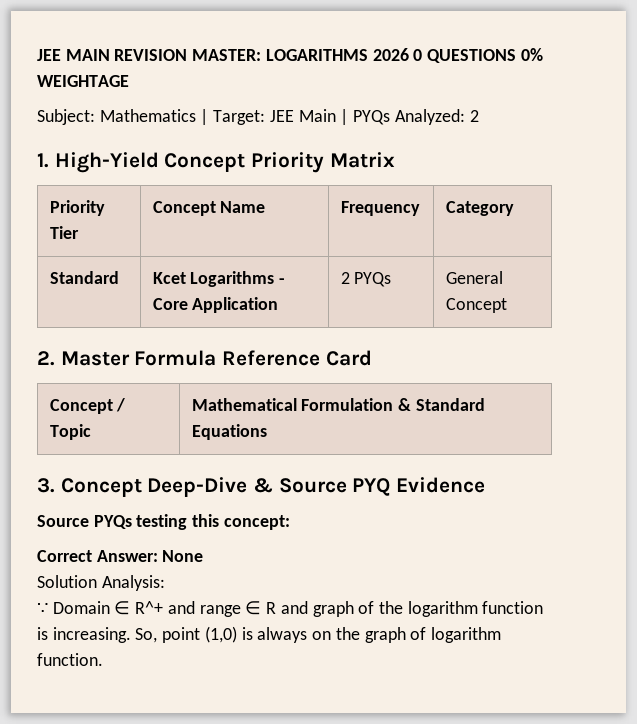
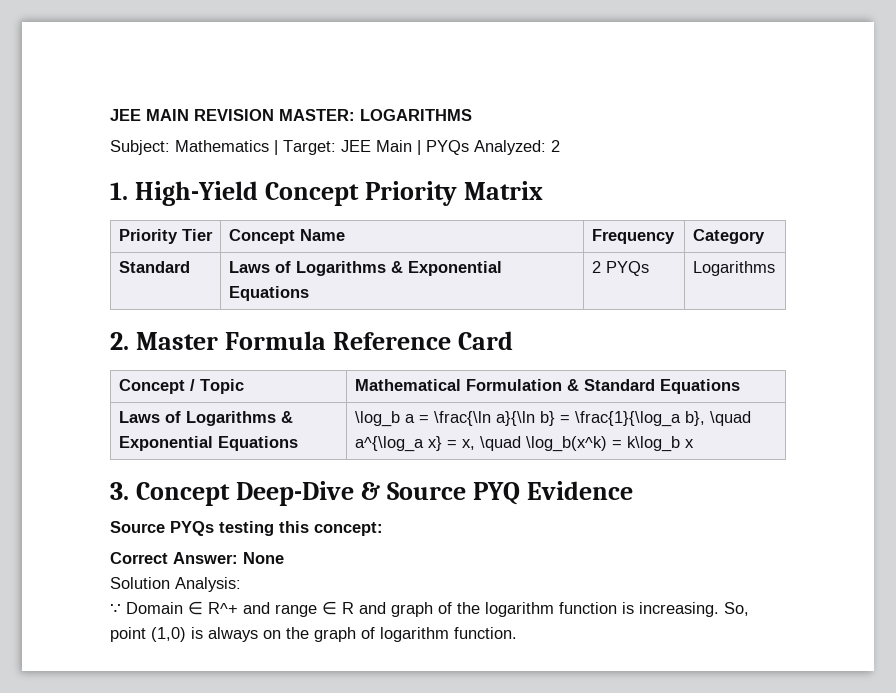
[372,48,543,63] [37,75,129,87] 2026 0 QUESTIONS 0% WEIGHTAGE -> (472, 115) none
[152,271,285,287] [152,297,279,313] Kcet Logarithms - Core Application -> [228,261,502,276] [228,286,309,301] Laws of Logarithms & Exponential Equations
[445,271,503,284] [445,298,507,313] General Concept -> [692,261,775,276] Logarithms
(267, 432) none -> [118,411,293,426] [118,436,298,451] [354,411,751,427] [354,436,694,452] // Laws of Logarithms & Exponential Equations | \log_b a = \frac{\ln a}{\ln b} = \frac{1}{\log_a b}, \quad a^{\log_a x} = x, \quad \log_b(x^k) = k\log_b x

